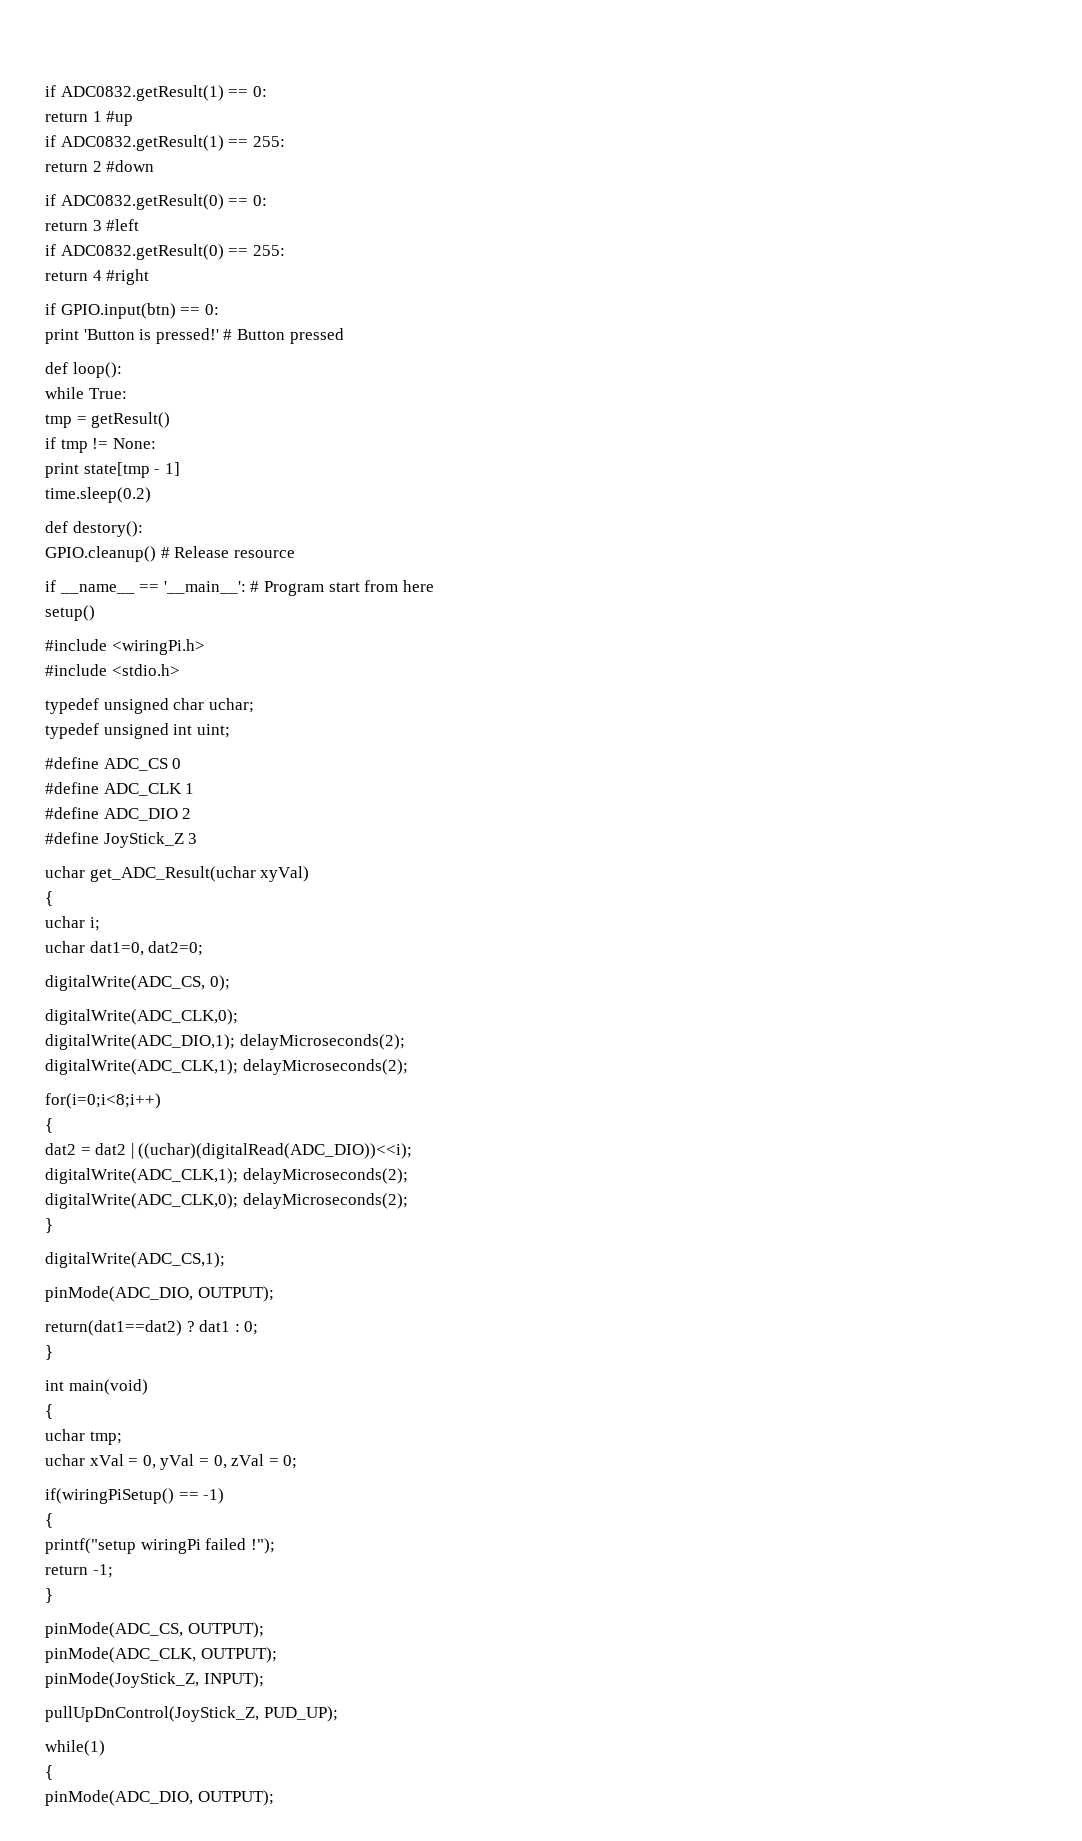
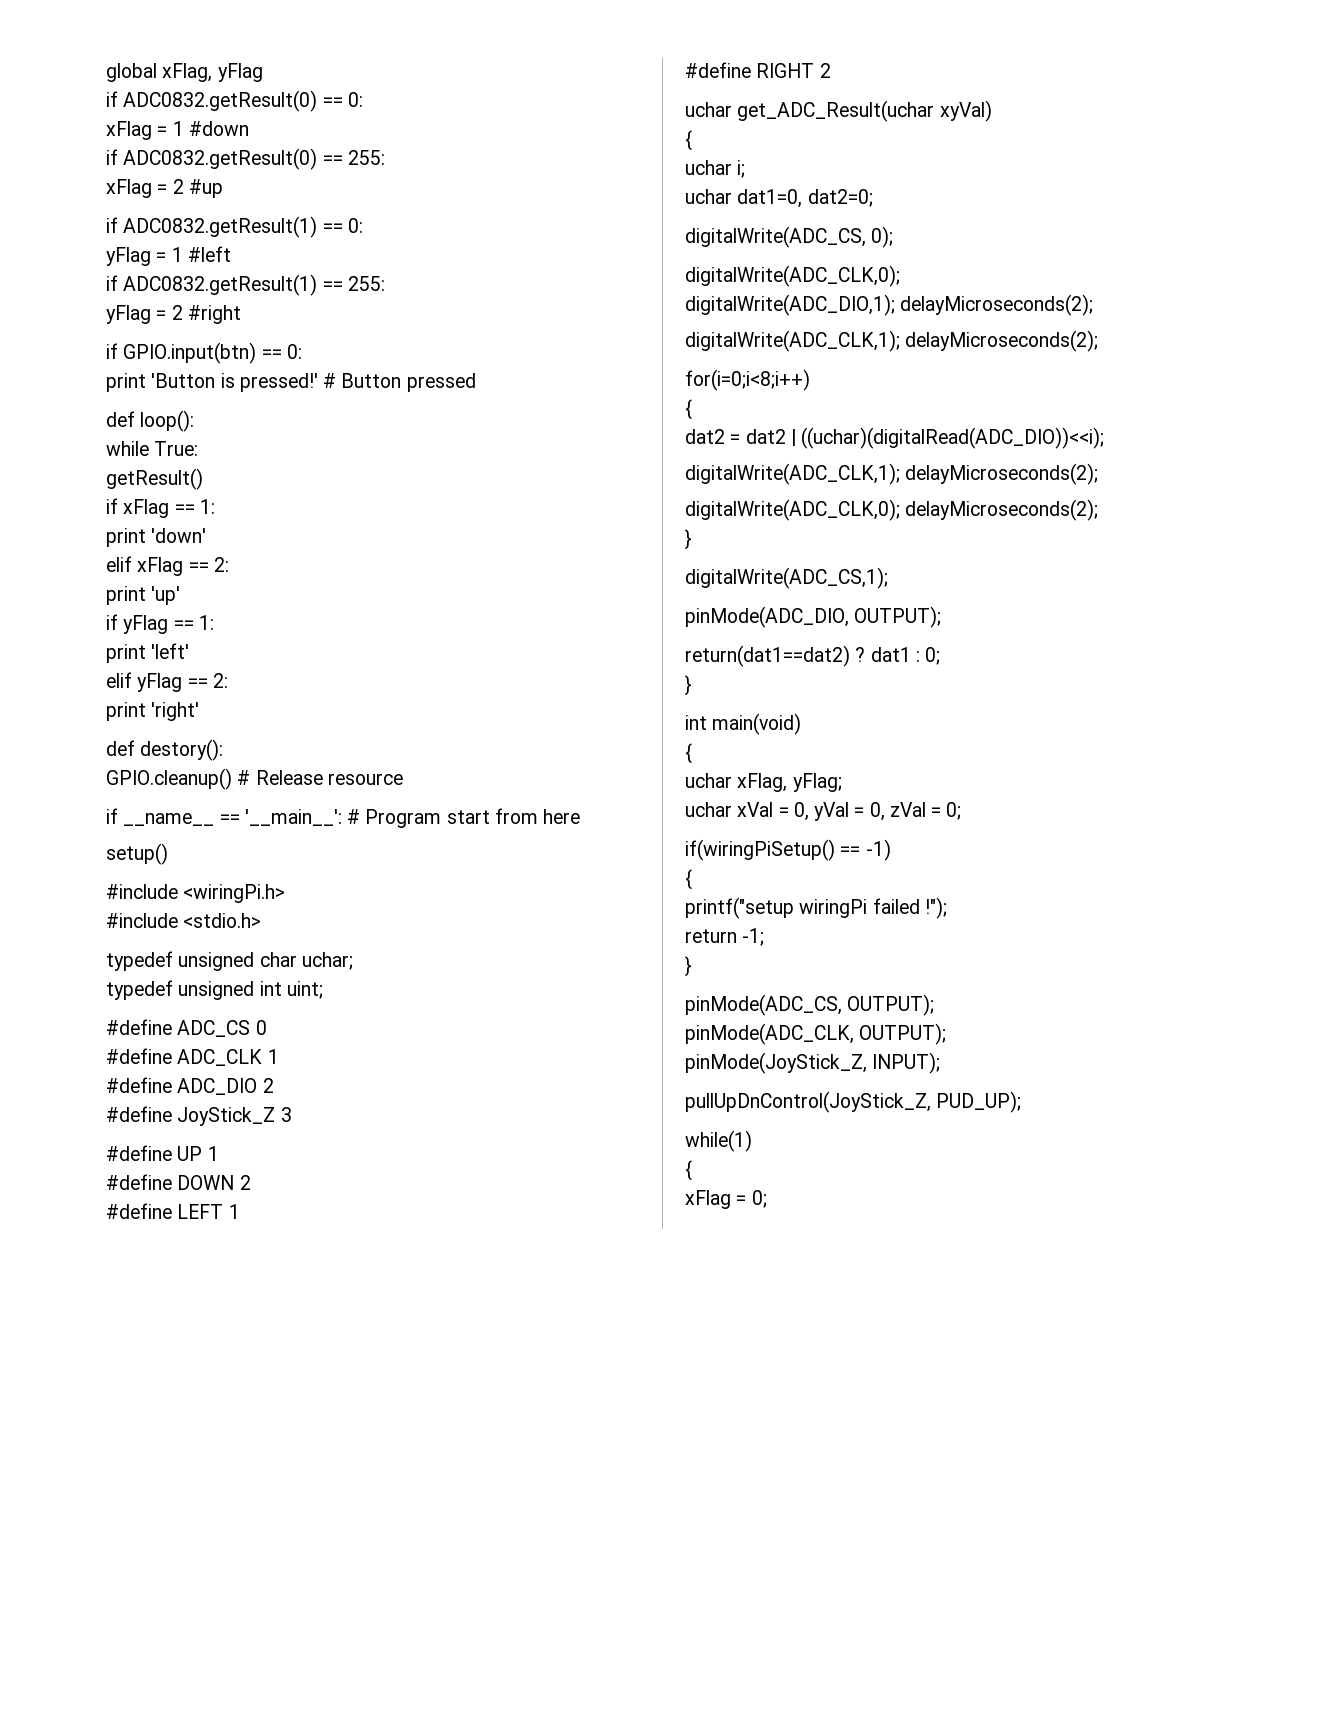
(45, 91) none -> [106,63,263,82] [106,90,363,112] [106,121,249,140] [106,148,385,170] [106,179,223,198] global xFlag, yFlag // if ADC0832.getResult(0) == 0: // xFlag = 1 #down // if ADC0832.getResult(0) == 255: // xFlag = 2 #up //
[45,111,134,126] return 1 #up -> [106,246,231,266] yFlag = 1 #left
[45,160,155,172] [45,194,267,210] [45,219,140,231] [45,244,285,260] [45,270,102,281] return 2 #down // if ADC0832.getResult(0) == 0: // return 3 #left // if ADC0832.getResult(0) == 255: // return 4 -> [106,305,183,324] yFlag = 2
[45,414,87,428] tmp = -> (199, 448) none
[60,438,156,453] [45,462,180,478] [45,487,151,503] tmp != None: // print state[tmp - 1] // time.sleep(0.2) -> [123,499,215,518] [106,528,207,547] [106,556,229,576] [106,586,181,605] [106,614,214,634] [106,643,190,663] [106,672,228,692] [106,702,200,721] xFlag == 1: // print 'down' // elif xFlag == 2: // print 'up' // if yFlag == 1: // print 'left' // elif yFlag == 2: // print 'right'
(198, 838) none -> [106,1145,219,1161] [106,1174,251,1190] [106,1203,240,1219] [685,62,831,78] // #define UP 1 // #define DOWN 2 // #define LEFT 1 // #define RIGHT 2
[89,1431,122,1445] tmp; -> [737,773,842,792] xFlag, yFlag;
[45,1790,274,1806] pinMode(ADC_DIO, OUTPUT); -> [685,1190,767,1209] xFlag = 0;

